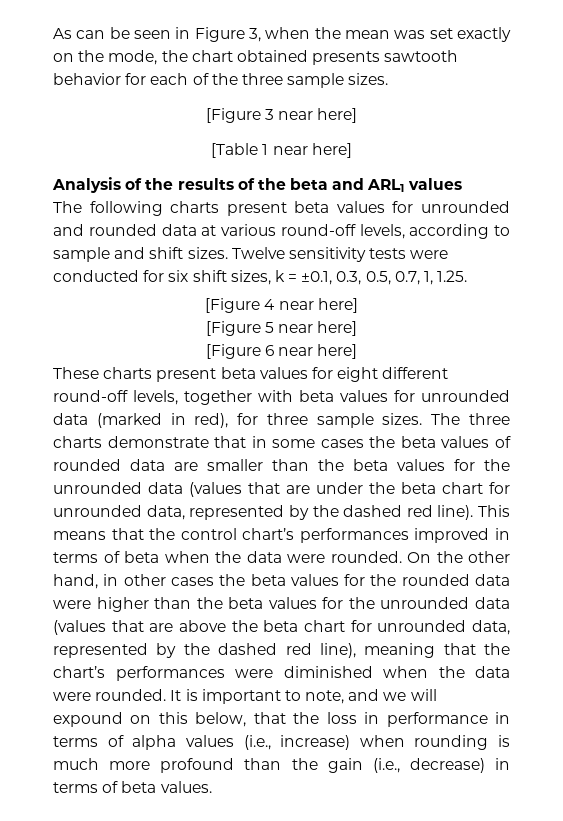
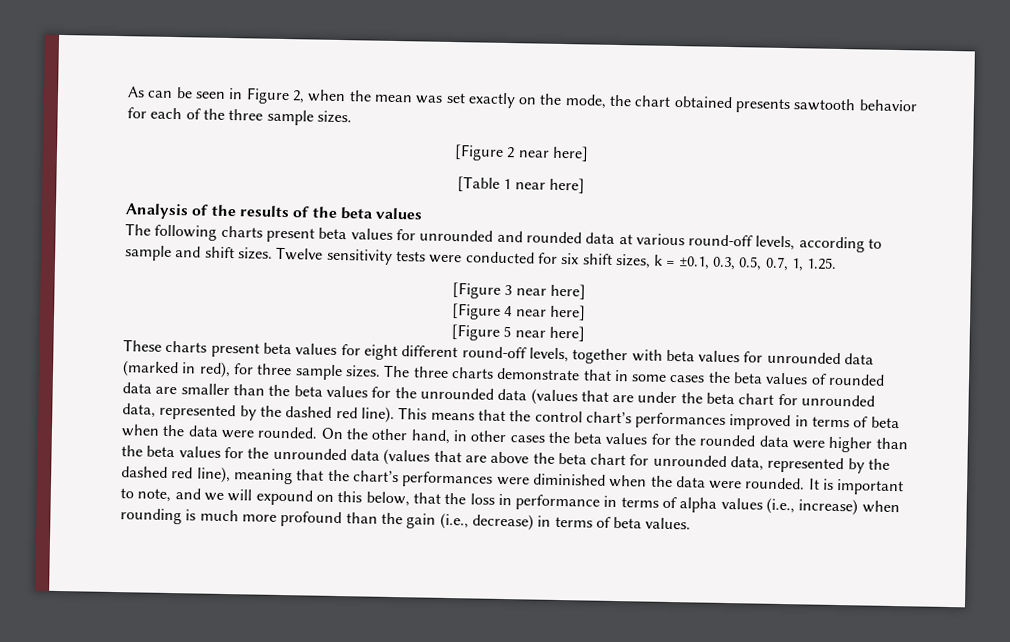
[249,28,261,42] 3, -> [291,90,305,104] 2,
[264,109,274,120] 3 -> [506,147,516,159] 2
[332,178,405,192] and ARL1 -> (374, 213) none
(468, 276) none -> [452,282,586,300] // [Figure 3 near here]
[205,344,358,359] // [Figure 6 near here] -> (585, 333) none

